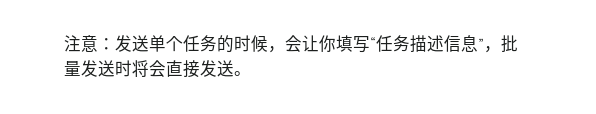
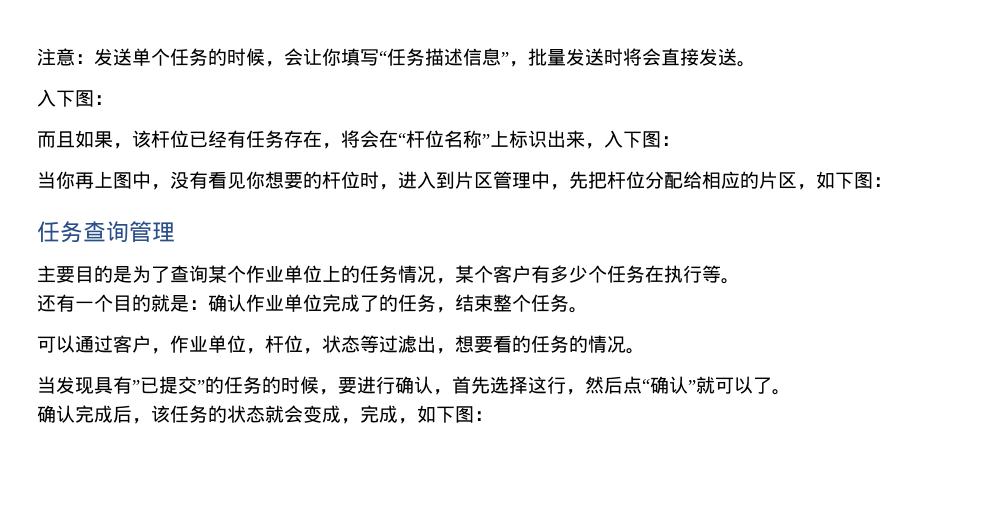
(251, 73) none -> [37,89,113,107] [37,130,680,149] [37,171,892,190] [37,221,175,243] [37,265,740,284] [37,294,588,313] [37,335,645,354] [37,376,791,395] [37,405,493,424] // 入下图： // 而且如果，该杆位已经有任务存在，将会在“杆位名称”上标识出来，入下图： // 当你再上图中，没有看见你想要的杆位时，进入到片区管理中，先把杆位分配给相应的片区，如下图： // 任务查询管理 // 主要目的是为了查询某个作业单位上的任务情况，某个客户有多少个任务在执行等。 // 还有一个目的就是：确认作业单位完成了的任务，结束整个任务。 // 可以通过客户，作业单位，杆位，状态等过滤出，想要看的任务的情况。 // 当发现具有”已提交”的任务的时候，要进行确认，首先选择这行，然后点“确认”就可以了。 // 确认完成后，该任务的状态就会变成，完成，如下图：

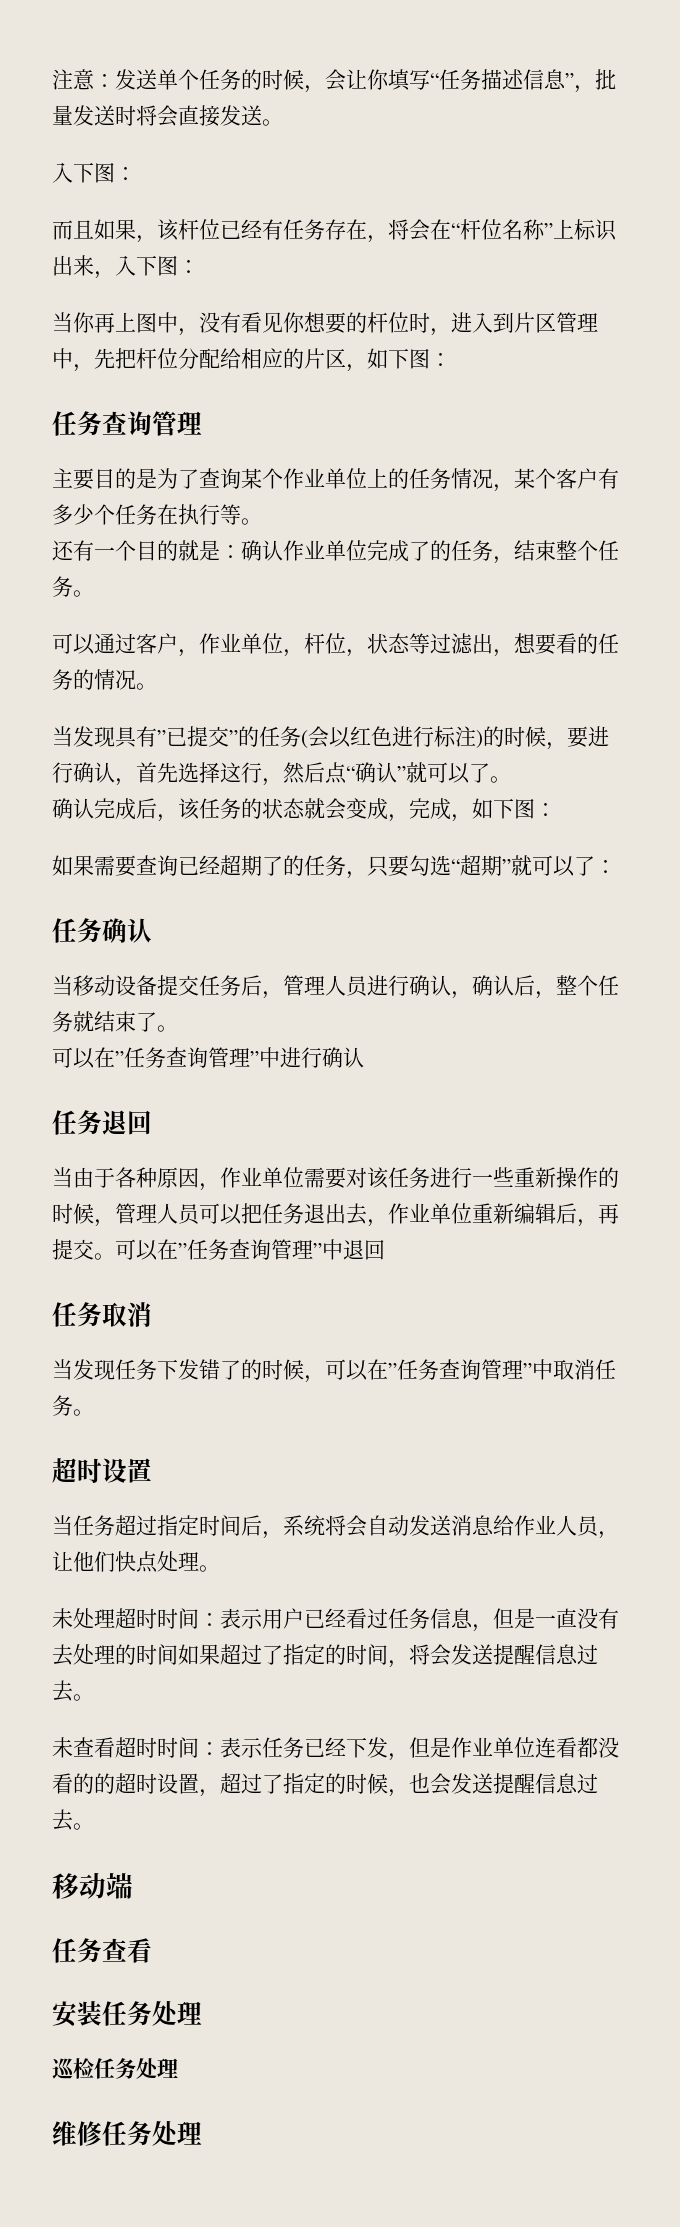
(262, 385) none -> [301,726,483,748] (会以红色进行标注)
(493, 416) none -> [52,855,616,879] [52,918,152,943] [52,975,619,999] [52,1011,178,1032] [52,1047,364,1069] [52,1110,152,1135] [52,1167,619,1191] [52,1203,619,1227] [52,1239,385,1261] [52,1302,152,1327] [52,1359,616,1383] [52,1395,94,1416] [52,1458,152,1483] [52,1515,619,1539] [52,1551,220,1573] [52,1608,619,1632] [52,1644,598,1668] [52,1680,94,1702] [52,1737,619,1761] [52,1773,598,1797] [52,1809,94,1831] [52,1872,133,1899] [52,1938,152,1963] [52,2001,202,2027] [52,2058,178,2079] [52,2121,202,2146] // 如果需要查询已经超期了的任务，只要勾选“超期”就可以了： // 任务确认 // 当移动设备提交任务后，管理人员进行确认，确认后，整个任务就结束了。 // 可以在”任务查询管理”中进行确认 // 任务退回 // 当由于各种原因，作业单位需要对该任务进行一些重新操作的时候，管理人员可以把任务退出去，作业单位重新编辑后，再提交。可以在”任务查询管理”中退回 // 任务取消 // 当发现任务下发错了的时候，可以在”任务查询管理”中取消任务。 // 超时设置 // 当任务超过指定时间后，系统将会自动发送消息给作业人员，让他们快点处理。 // 未处理超时时间：表示用户已经看过任务信息，但是一直没有去处理的时间如果超过了指定的时间，将会发送提醒信息过去。 // 未查看超时时间：表示任务已经下发，但是作业单位连看都没看的的超时设置，超过了指定的时候，也会发送提醒信息过去。 // 移动端 // 任务查看 // 安装任务处理 // 巡检任务处理 // 维修任务处理

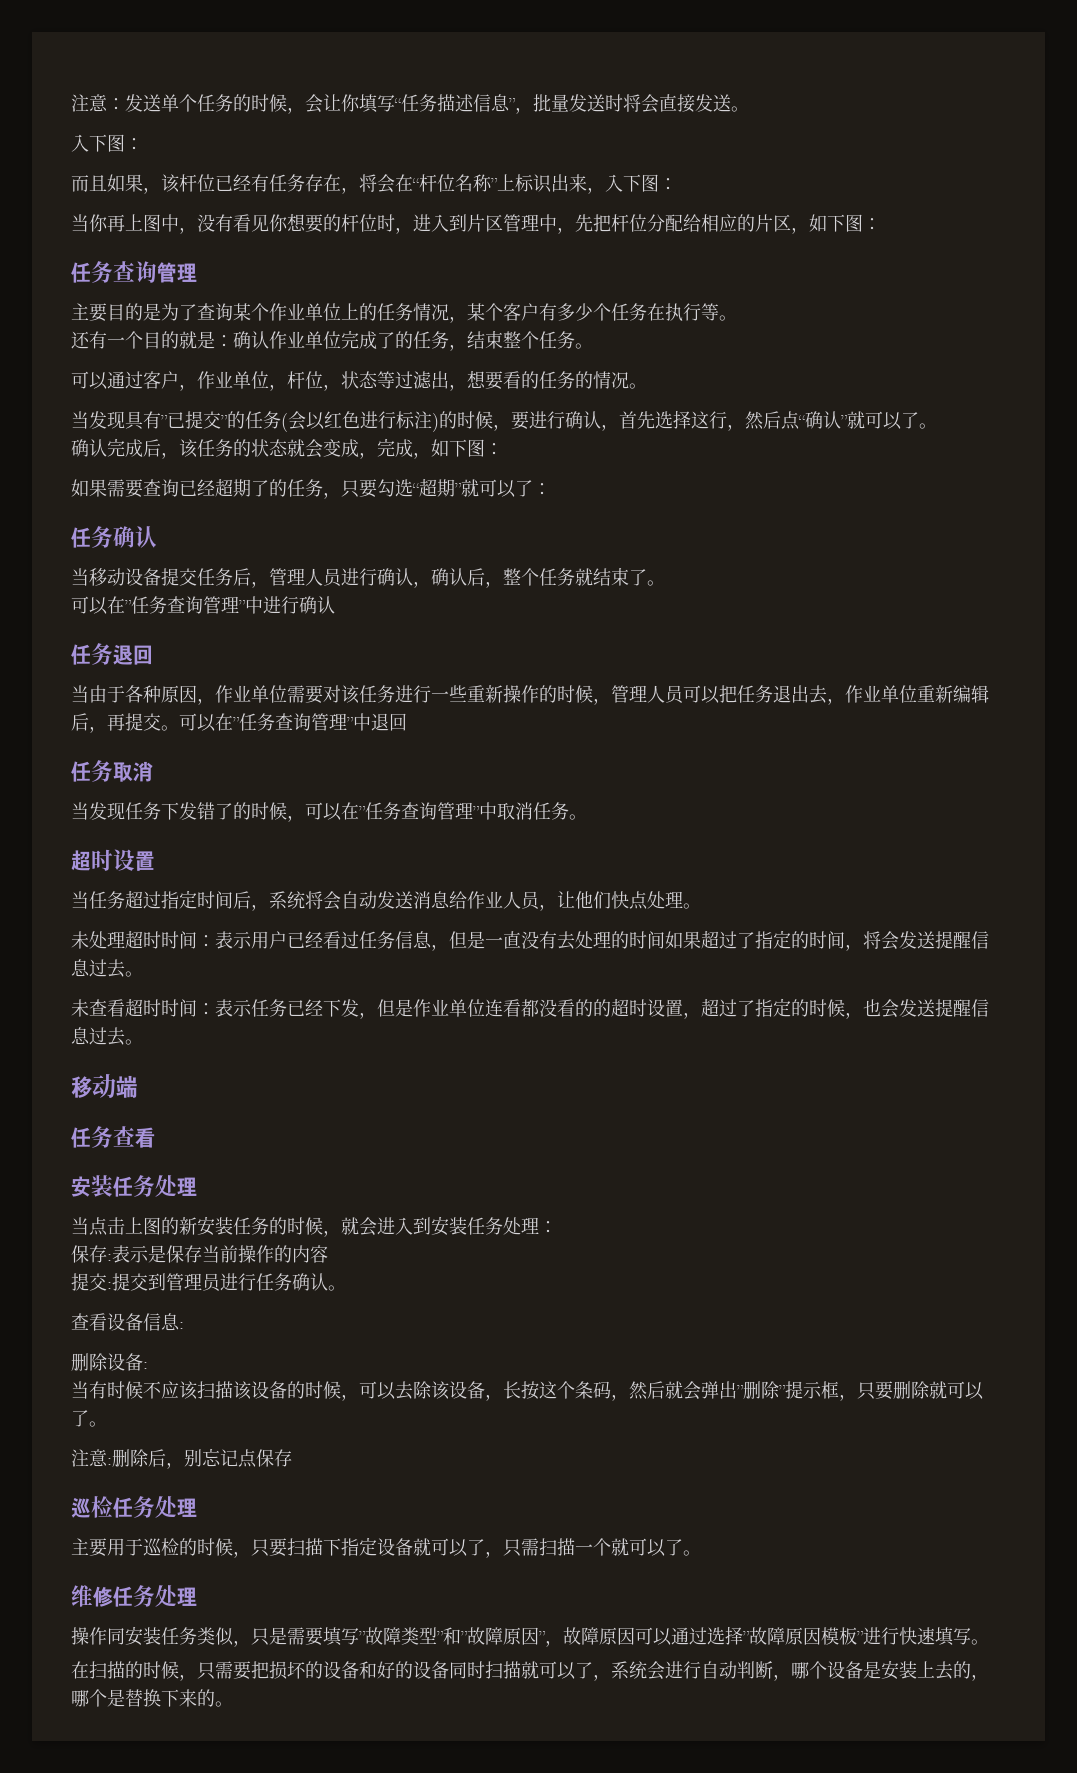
[52,2058,178,2079] [52,2121,202,2146] 巡检任务处理 // 维修任务处理 -> [71,1216,557,1237] [71,1245,328,1263] [71,1273,346,1292] [71,1313,184,1331] [71,1353,148,1371] [71,1381,984,1401] [71,1410,107,1427] [71,1448,292,1469] [71,1496,197,1518] [71,1537,701,1558] [71,1585,197,1607] [71,1626,989,1647] [71,1660,989,1681] [71,1689,233,1707] 当点击上图的新安装任务的时候，就会进入到安装任务处理： // 保存:表示是保存当前操作的内容 // 提交:提交到管理员进行任务确认。 // 查看设备信息: // 删除设备: // 当有时候不应该扫描该设备的时候，可以去除该设备，长按这个条码，然后就会弹出”删除”提示框，只要删除就可以了。 // 注意:删除后，别忘记点保存 // 巡检任务处理 // 主要用于巡检的时候，只要扫描下指定设备就可以了，只需扫描一个就可以了。 // 维修任务处理 // 操作同安装任务类似，只是需要填写”故障类型”和”故障原因”，故障原因可以通过选择”故障原因模板”进行快速填写。 // 在扫描的时候，只需要把损坏的设备和好的设备同时扫描就可以了，系统会进行自动判断，哪个设备是安装上去的，哪个是替换下来的。

